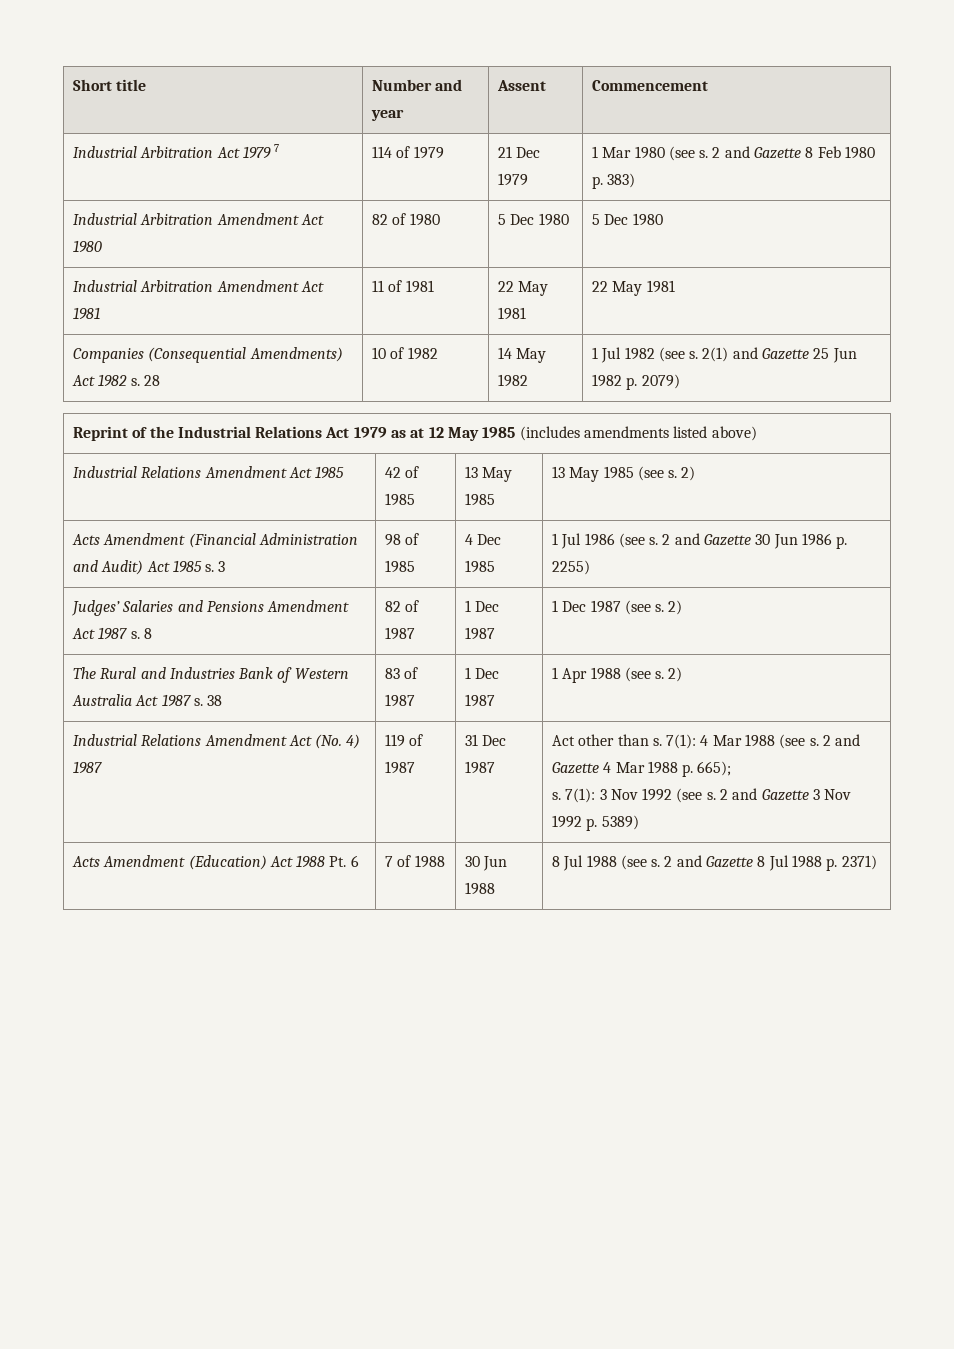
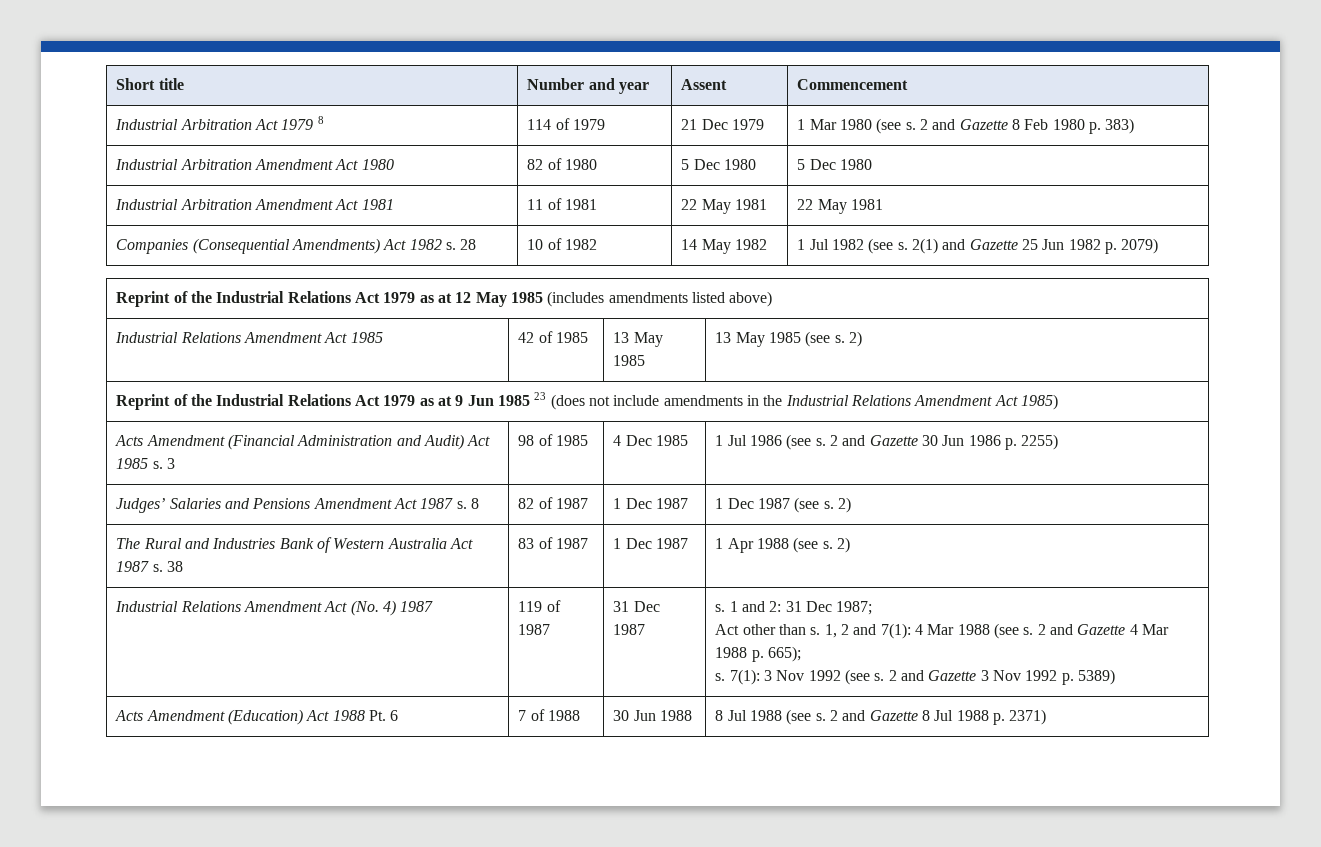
[274,144,280,152] 7 -> [317,116,324,124] 8
(696, 473) none -> [116,392,1058,410] // Reprint of the Industrial Relations Act 1979 as at 9 Jun 1985 23 (does not include amendments in the Industrial Relations Amendment Act 1985)
(495, 767) none -> [715,601,873,615] s. 1 and 2: 31 Dec 1987; //
(662, 742) none -> [824,624,877,638] 1, 2 and

